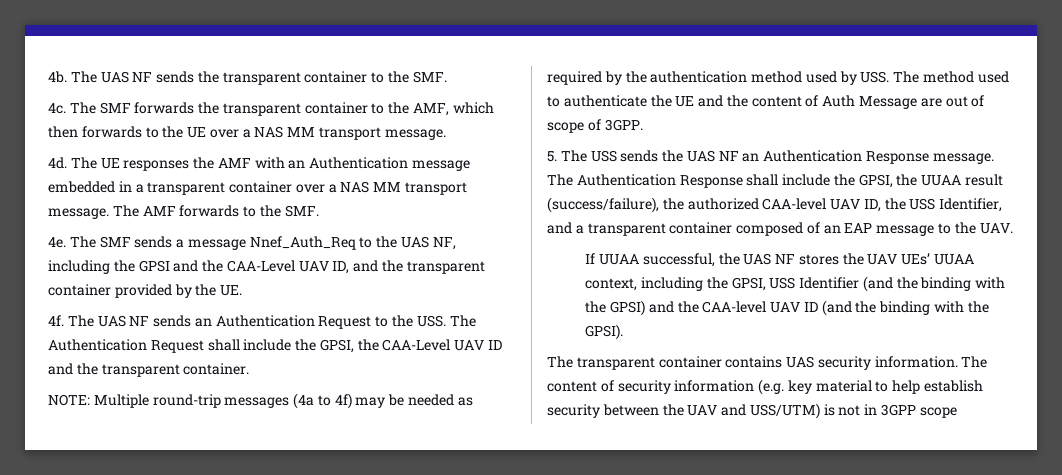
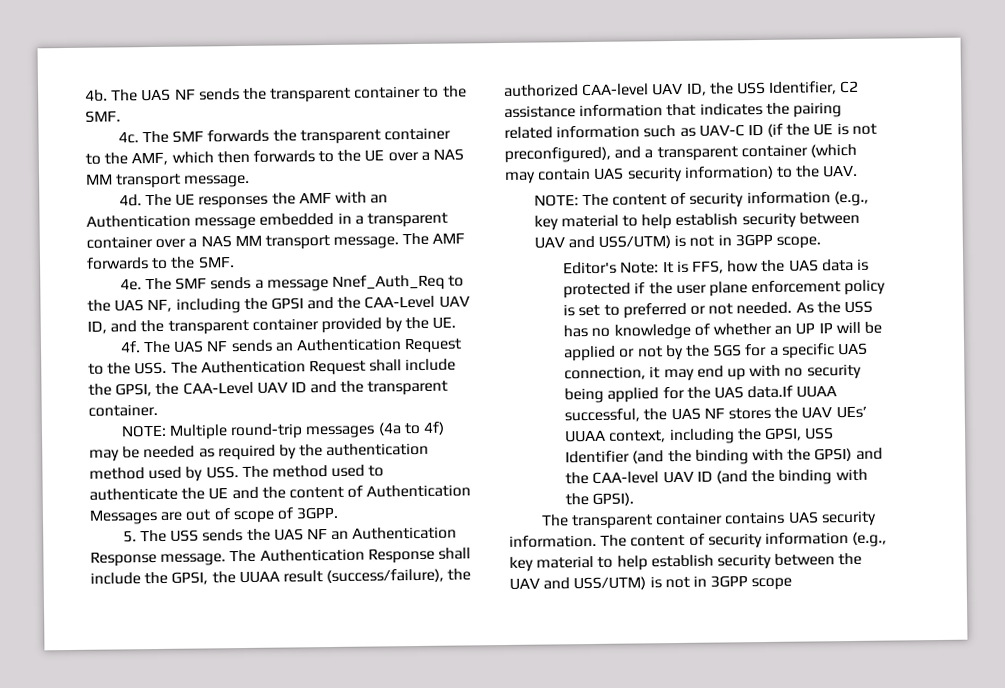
[822,95,918,109] Auth Message -> [366,484,472,498] [89,508,158,525] Authentication Messages
[547,222,1013,236] [585,253,596,264] and a transparent container composed of an EAP message to the UAV. // If -> [839,80,860,94] [504,102,842,118] [504,123,877,139] [504,143,857,163] [505,164,859,184] [533,190,869,208] [533,211,860,231] [533,233,821,249] [563,258,869,275] [563,279,887,299] [563,300,873,319] [563,321,882,340] [564,342,868,362] [564,363,862,382] [564,385,794,404] C2 assistance information that indicates the pairing related information such as UAV-C ID (if the UE is not preconfigured), and a transparent container (which may contain UAS security information) to the UAV. // NOTE: The content of security information (e.g., key material to help establish security between UAV and USS/UTM) is not in 3GPP scope. // Editor's Note: It is FFS, how the UAS data is protected if the user plane enforcement policy is set to preferred or not needed. As the USS has no knowledge of whether an UP IP will be applied or not by the 5GS for a specific UAS connection, it may end up with no security being applied for the UAS data.If
[758,379,785,395] (e.g. -> [852,531,888,547] (e.g.,

